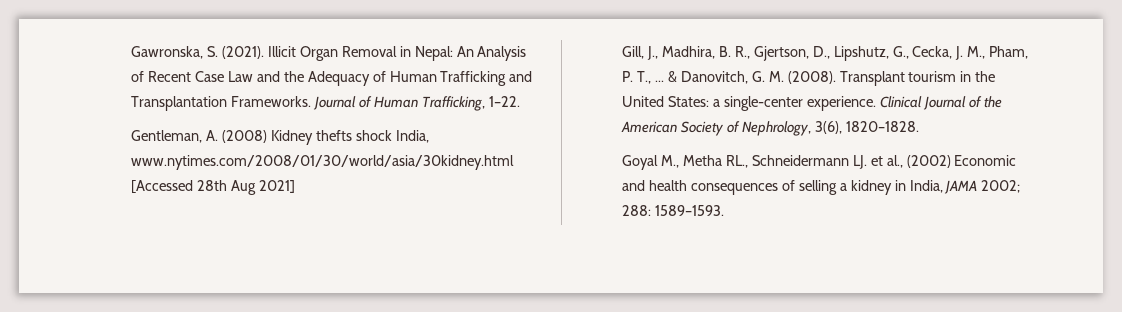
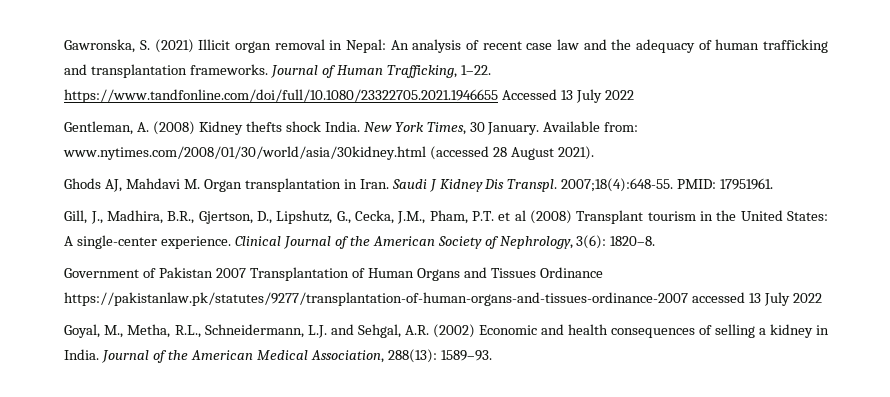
[222,46,527,61] [131,71,533,86] [131,96,312,111] (2021). Illicit Organ Removal in Nepal: An Analysis of Recent Case Law and the Adequacy of Human Trafficking and Transplantation Frameworks. -> [154,39,829,53] [64,64,269,78] (2021) Illicit organ removal in Nepal: An analysis of recent case law and the adequacy of human trafficking and transplantation frameworks.
(520, 101) none -> [64,89,635,103] https://www.tandfonline.com/doi/full/10.1080/23322705.2021.1946655 Accessed 13 July 2022
[395,130,429,143] [131,155,515,170] [131,180,295,195] India, www.nytimes.com/2008/01/30/world/asia/30kidney.html [Accessed 28th Aug 2021] -> [324,121,639,135] [63,146,595,160] [64,178,774,192] India. New York Times, 30 January. Available from: www.nytimes.com/2008/01/30/world/asia/30kidney.html (accessed 28 August 2021). // Ghods AJ, Mahdavi M. Organ transplantation in Iran. Saudi J Kidney Dis Transpl. 2007;18(4):648-55. PMID: 17951961.
[718,46,750,59] B. R., -> [167,211,195,224] B.R.,
[955,46,1029,60] [622,71,836,84] J. M., Pham, P. T., ... & Danovitch, G. M. (2008). -> [397,210,573,224] J.M., Pham, P.T. et al (2008)
[713,99,721,107] a -> [64,236,74,246] A
[814,121,919,134] [622,155,903,170] 3(6), 1820–1828. // Goyal M., Metha RL., Schneidermann LJ. et al., -> [576,235,656,249] [64,267,603,281] [64,292,823,306] [64,324,429,338] 3(6): 1820–8. // Government of Pakistan 2007 Transplantation of Human Organs and Tissues Ordinance https://pakistanlaw.pk/statutes/9277/transplantation-of-human-organs-and-tissues-ordinance-2007 accessed 13 July 2022 // Goyal, M., Metha, R.L., Schneidermann, L.J. and Sehgal, A.R.
[909,180,1021,194] [622,205,725,216] India, JAMA 2002; 288: 1589–1593. -> [64,349,492,363] India. Journal of the American Medical Association, 288(13): 1589–93.

